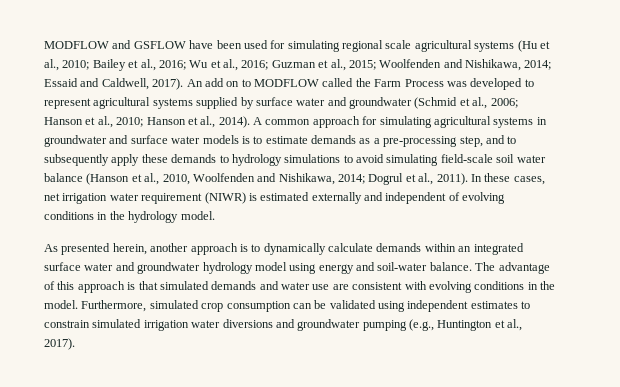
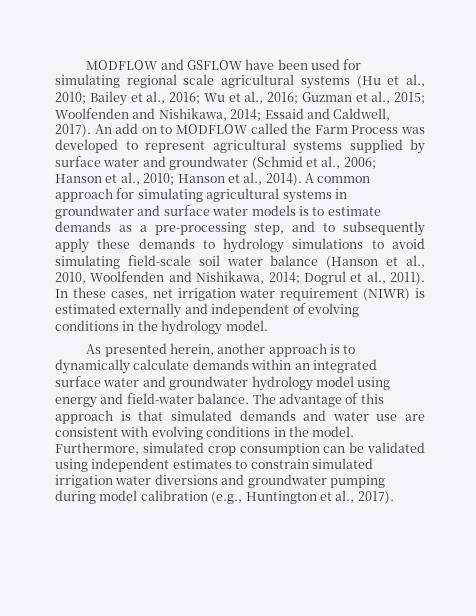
[377,262,428,271] soil-water -> [126,393,194,404] field-water
(407, 325) none -> [55,490,208,504] during model calibration

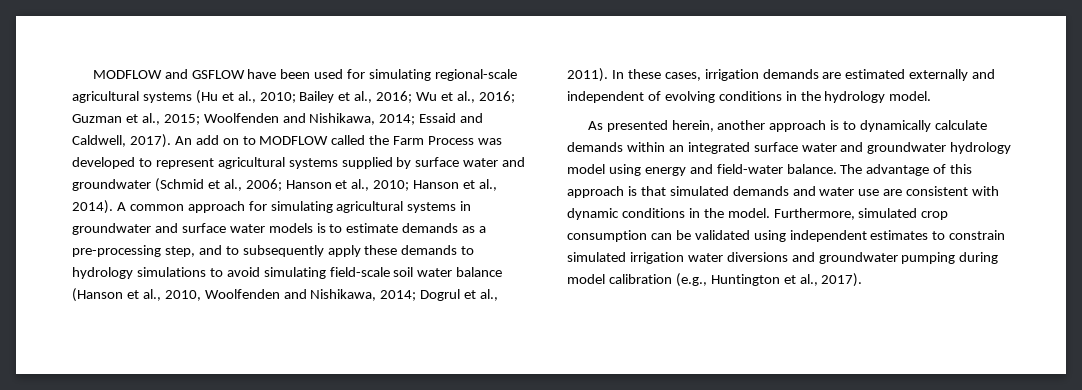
[126,74,215,88] regional scale -> [434,69,517,81] regional-scale
[152,288,425,301] net irrigation water requirement (NIWR) is -> [704,69,842,81] irrigation demands are
[151,426,203,440] evolving -> [567,208,619,220] dynamic

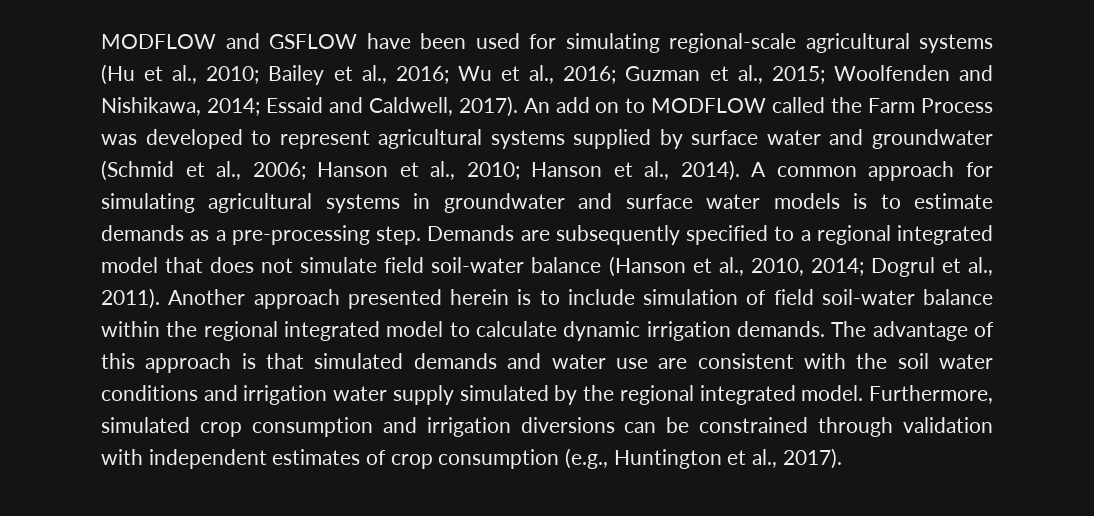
[164,245,475,257] [72,267,453,279] step, and to subsequently apply these demands to hydrology simulations to avoid simulating field-scale soil water -> [376,225,993,245] [101,257,525,273] step. Demands are subsequently specified to a regional integrated model that does not simulate field soil-water
[204,289,377,301] Woolfenden and Nishikawa, -> (804, 267) none
[611,69,996,81] [567,91,932,103] [587,120,987,132] [567,142,1012,154] [567,164,837,176] In these cases, irrigation demands are estimated externally and independent of evolving conditions in the hydrology model. // As presented herein, another approach is to dynamically calculate demands within an integrated surface water and groundwater hydrology model using energy and field-water balance. -> [168,289,993,309] [101,321,825,341] Another approach presented herein is to include simulation of field soil-water balance within the regional integrated model to calculate dynamic irrigation demands.
[567,208,724,220] dynamic conditions in the -> [856,353,994,369] [101,385,796,405] the soil water conditions and irrigation water supply simulated by the regional integrated
[650,230,1006,242] [567,252,999,264] [567,274,672,284] can be validated using independent estimates to constrain simulated irrigation water diversions and groundwater pumping during model calibration -> [382,417,993,437] [101,449,560,469] and irrigation diversions can be constrained through validation with independent estimates of crop consumption

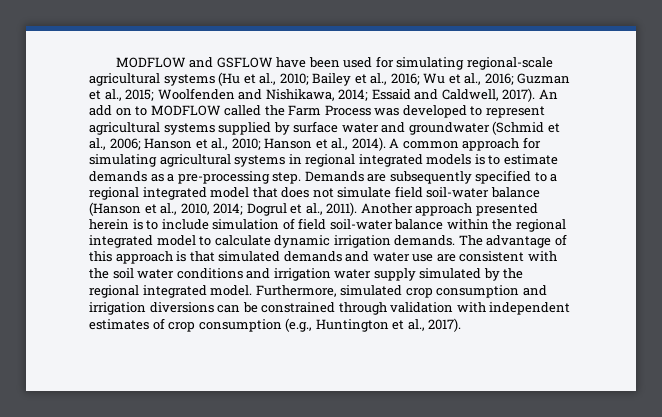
[443,193,761,213] groundwater and surface water -> [305,154,423,167] regional integrated

